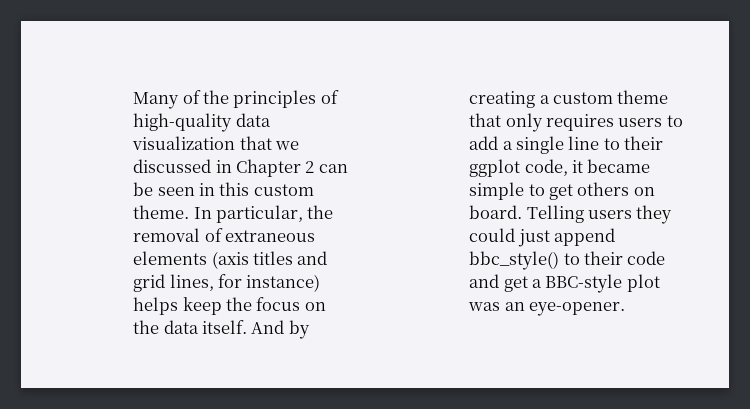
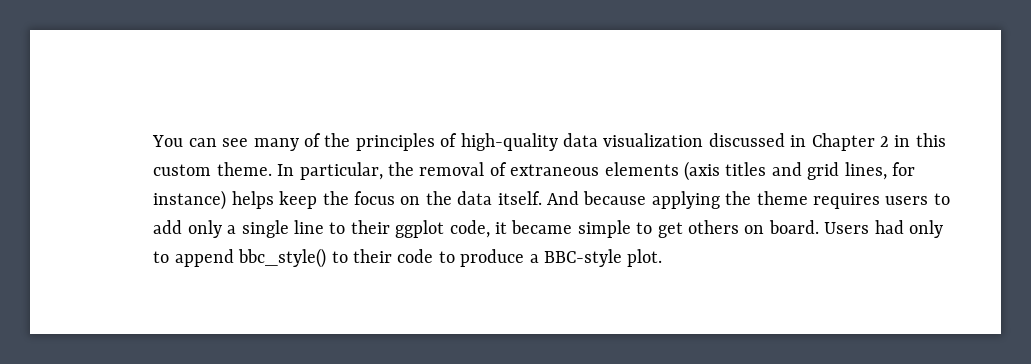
[133,92,180,109] Many -> [152,135,299,151] You can see many
[239,136,299,150] that we -> (704, 140) none
[318,164,348,173] [133,182,195,196] can be seen -> (889, 141) none
[288,320,310,339] [469,90,669,108] [469,113,543,132] by creating a custom theme that only -> [583,191,808,209] because applying the theme
(499, 143) none -> [187,220,222,238] only
[526,205,673,224] [469,228,550,247] Telling users they could just -> [824,220,943,238] [153,251,170,263] Users had only to
[469,274,660,293] [468,302,625,316] and get a BBC-style plot was an eye-opener. -> [438,249,663,267] to produce a BBC-style plot.

